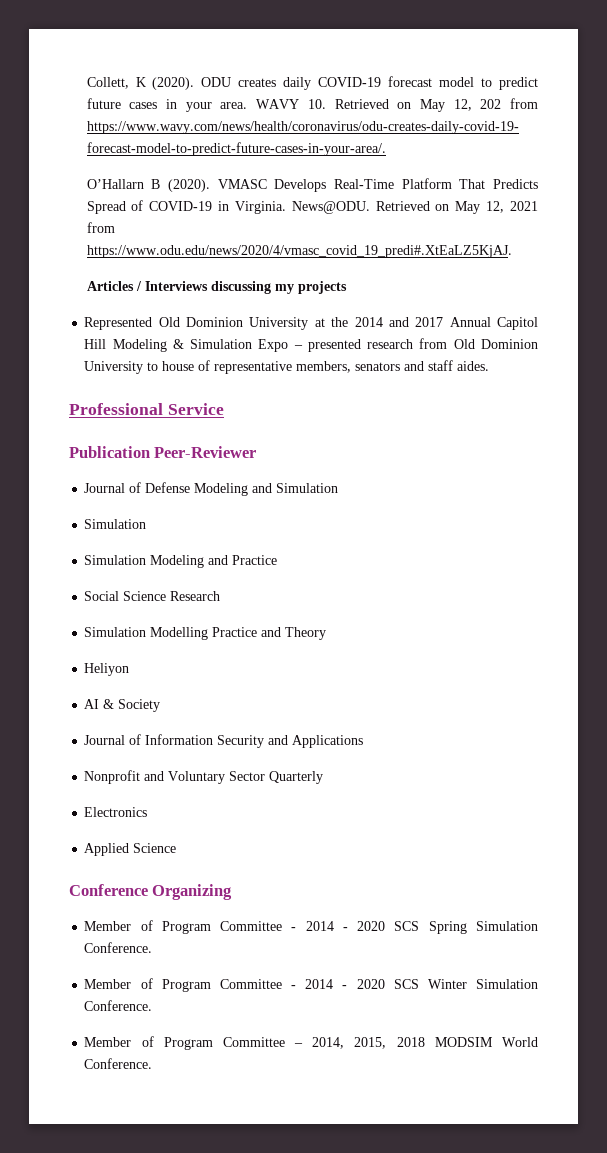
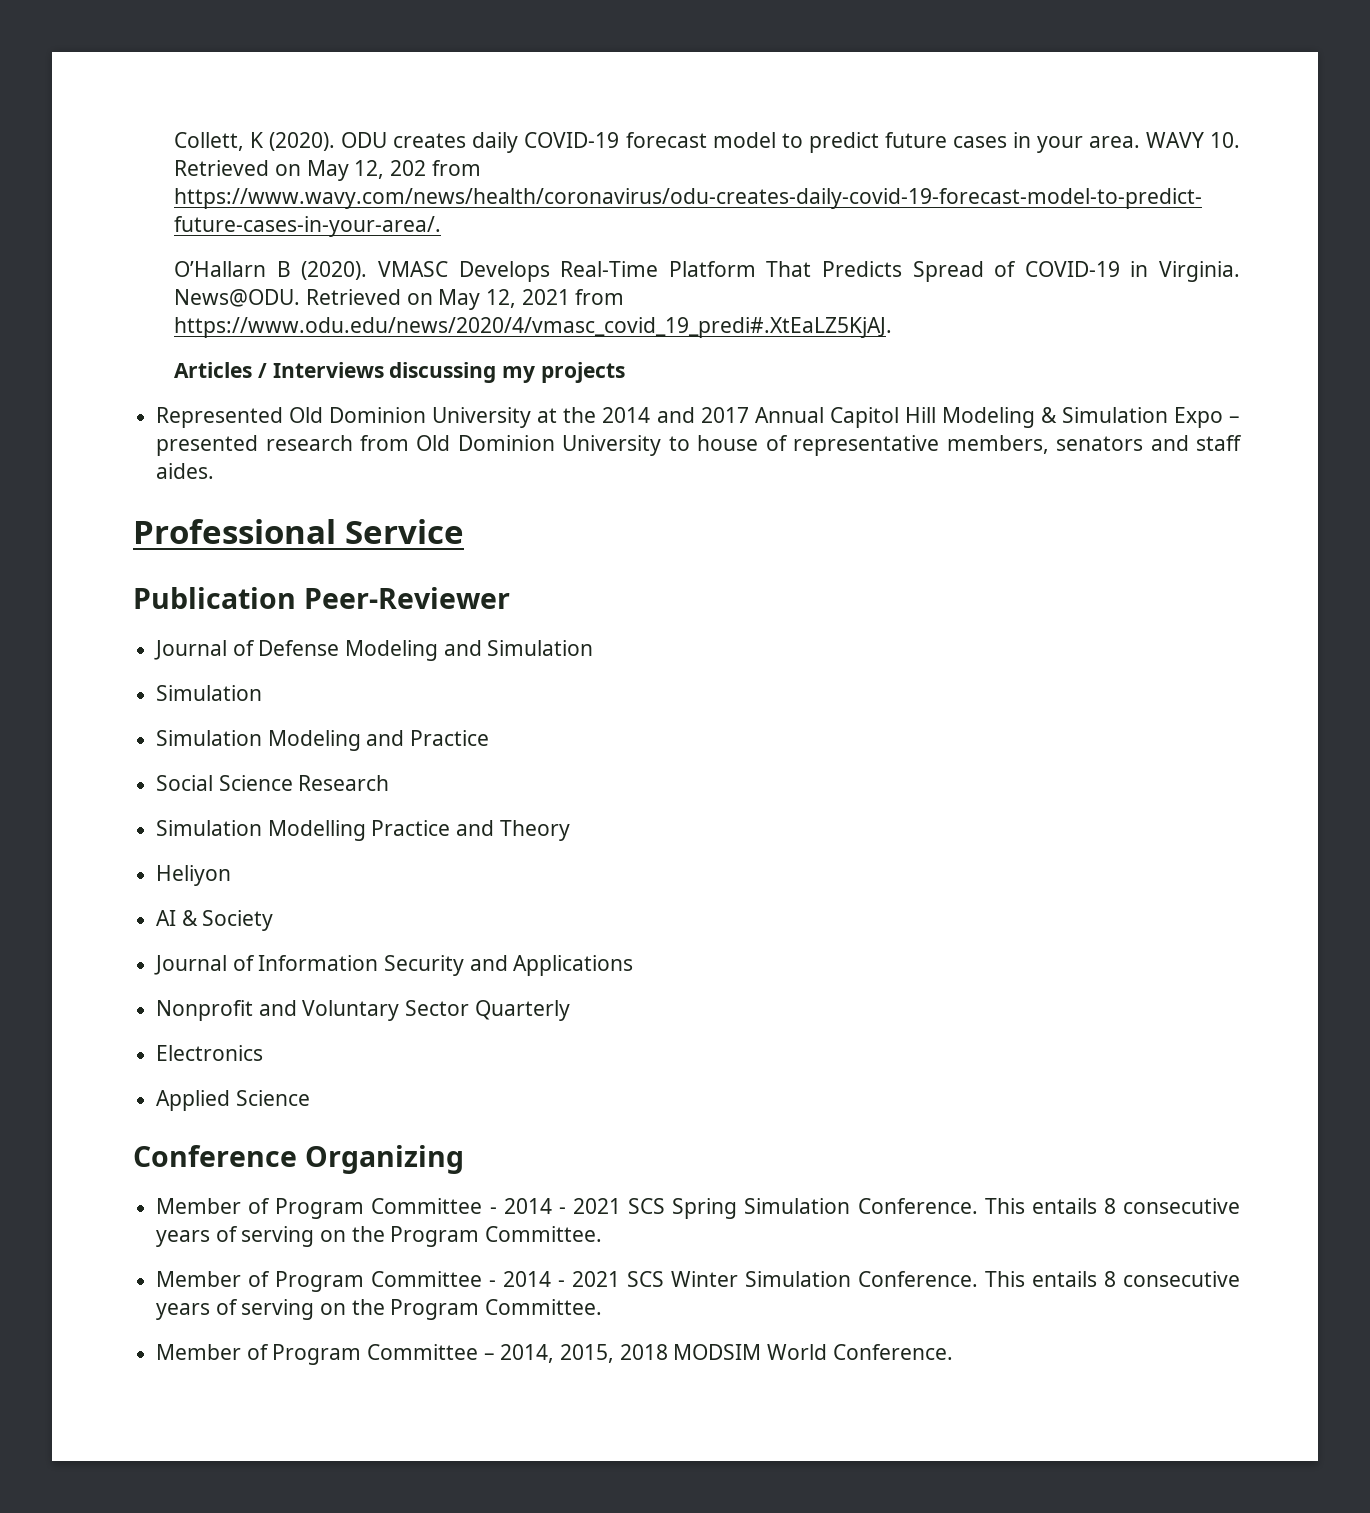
[357,921,386,931] 2020 -> [572,1198,621,1214] 2021
[84,978,385,992] // Member of Program Committee - 2014 - 2020 -> [984,1198,1240,1214] [156,1226,603,1247] [156,1271,621,1292] This entails 8 consecutive years of serving on the Program Committee. // Member of Program Committee - 2014 - 2021
(153, 1005) none -> [985,1271,1240,1287] [156,1299,603,1320] This entails 8 consecutive years of serving on the Program Committee.

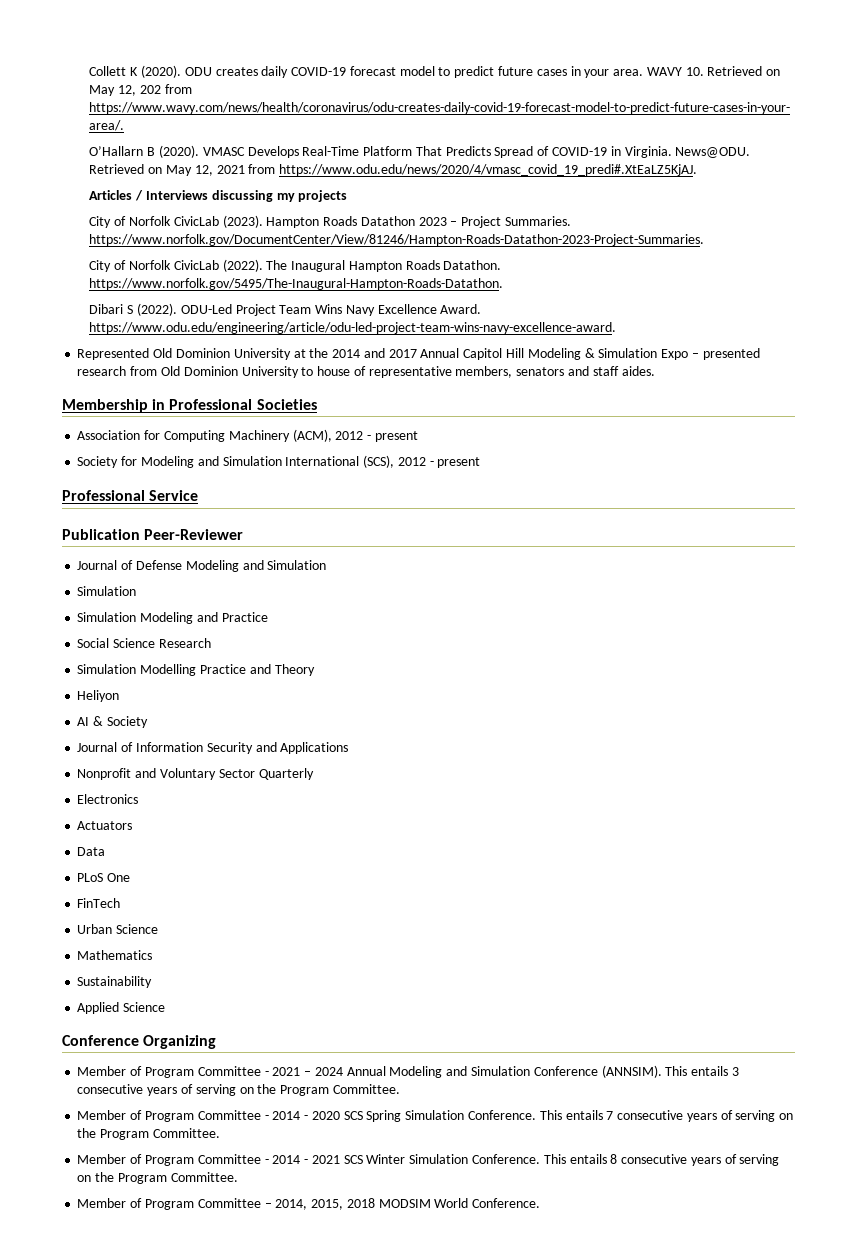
[174,132,245,151] Collett, -> [89,66,127,76] Collett
(625, 372) none -> [89,215,571,228] [89,234,705,246] [89,259,502,272] [89,278,504,290] [89,303,482,316] [89,322,617,334] // City of Norfolk CivicLab (2023). Hampton Roads Datathon 2023 – Project Summaries. https://www.norfolk.gov/DocumentCenter/View/81246/Hampton-Roads-Datathon-2023-Project-Summaries. // City of Norfolk CivicLab (2022). The Inaugural Hampton Roads Datathon. https://www.norfolk.gov/5495/The-Inaugural-Hampton-Roads-Datathon. // Dibari S (2022). ODU-Led Project Team Wins Navy Excellence Award. https://www.odu.edu/engineering/article/odu-led-project-team-wins-navy-excellence-award.
(215, 471) none -> [62,399,317,413] [77,429,418,442] [77,455,481,468] // Membership in Professional Societies // Association for Computing Machinery (ACM), 2012 - present // Society for Modeling and Simulation International (SCS), 2012 - present
[156,1090,310,1111] [133,1145,464,1174] [156,1198,621,1219] Applied Science // Conference Organizing // Member of Program Committee - 2014 - 2021 -> [77,821,133,830] [77,847,106,856] [77,873,131,882] [77,898,121,908] [77,924,159,934] [77,950,153,960] [77,976,153,988] [77,1002,166,1014] [62,1035,217,1049] [77,1065,739,1078] [77,1084,400,1096] [77,1110,340,1122] Actuators // Data // PLoS One // FinTech // Urban Science // Mathematics // Sustainability // Applied Science // Conference Organizing // Member of Program Committee - 2021 – 2024 Annual Modeling and Simulation Conference (ANNSIM). This entails 3 consecutive years of serving on the Program Committee. // Member of Program Committee - 2014 - 2020
[1103,1198,1116,1214] 8 -> [606,1111,614,1120] 7

